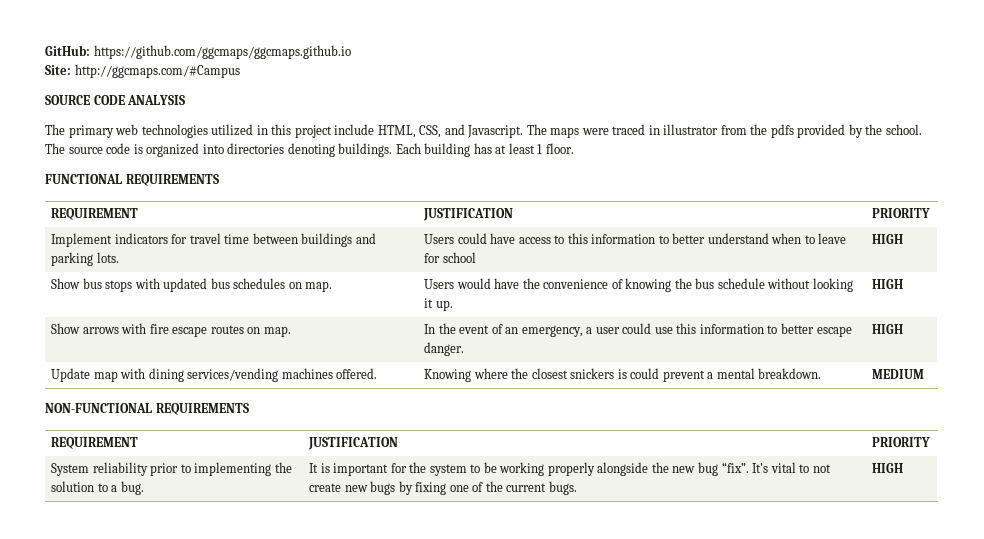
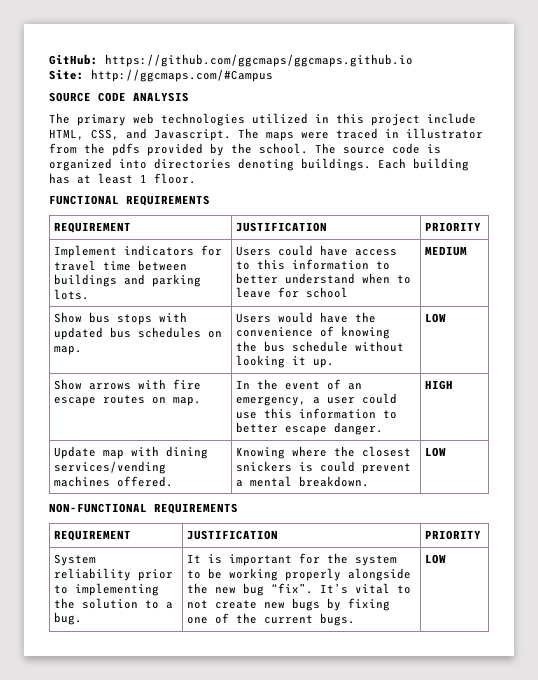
[872,234,904,244] HIGH -> [425,246,468,256] MEDIUM
[872,279,904,289] HIGH -> [425,313,447,323] LOW
[872,369,925,379] MEDIUM -> [425,447,447,457] LOW
[872,463,904,473] HIGH -> [425,554,447,564] LOW

